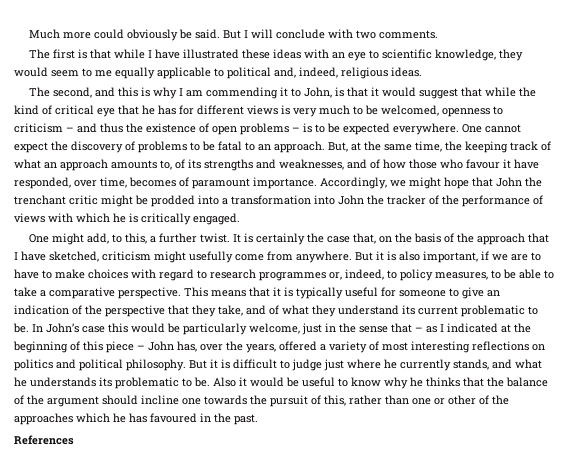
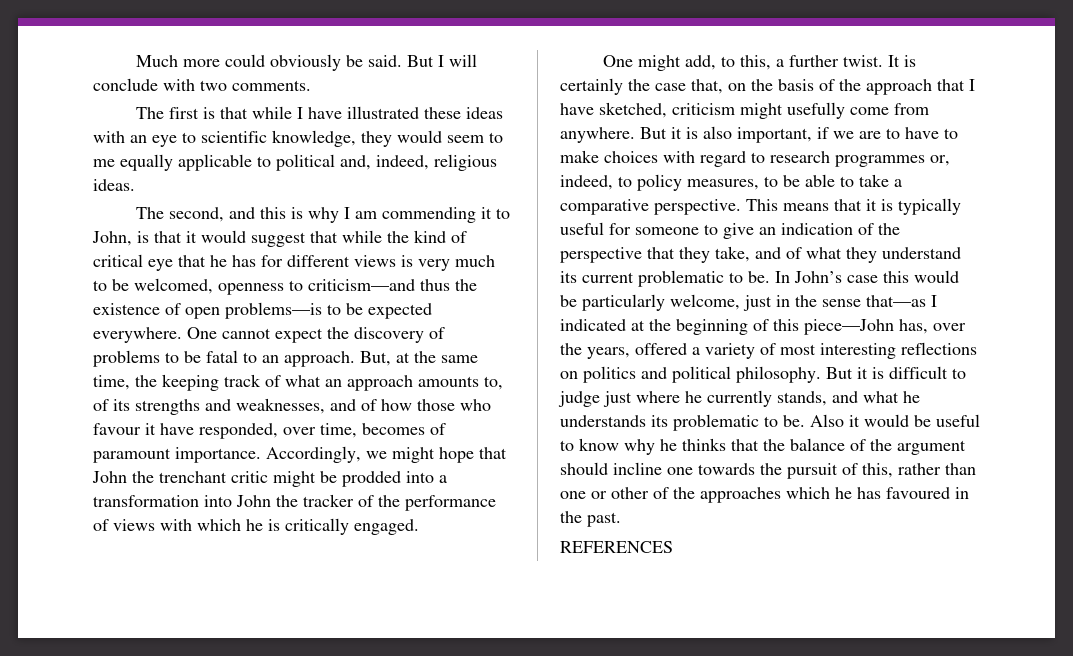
[14,123,97,133] criticism – and -> [308,279,415,291] criticism—and
[240,123,312,135] problems – is -> [225,302,322,319] problems—is
[391,323,437,333] that – as -> [866,295,926,307] that—as
[106,341,174,353] piece – John -> [804,319,894,335] piece—John
[14,435,74,445] References -> [560,541,673,553] REFERENCES

